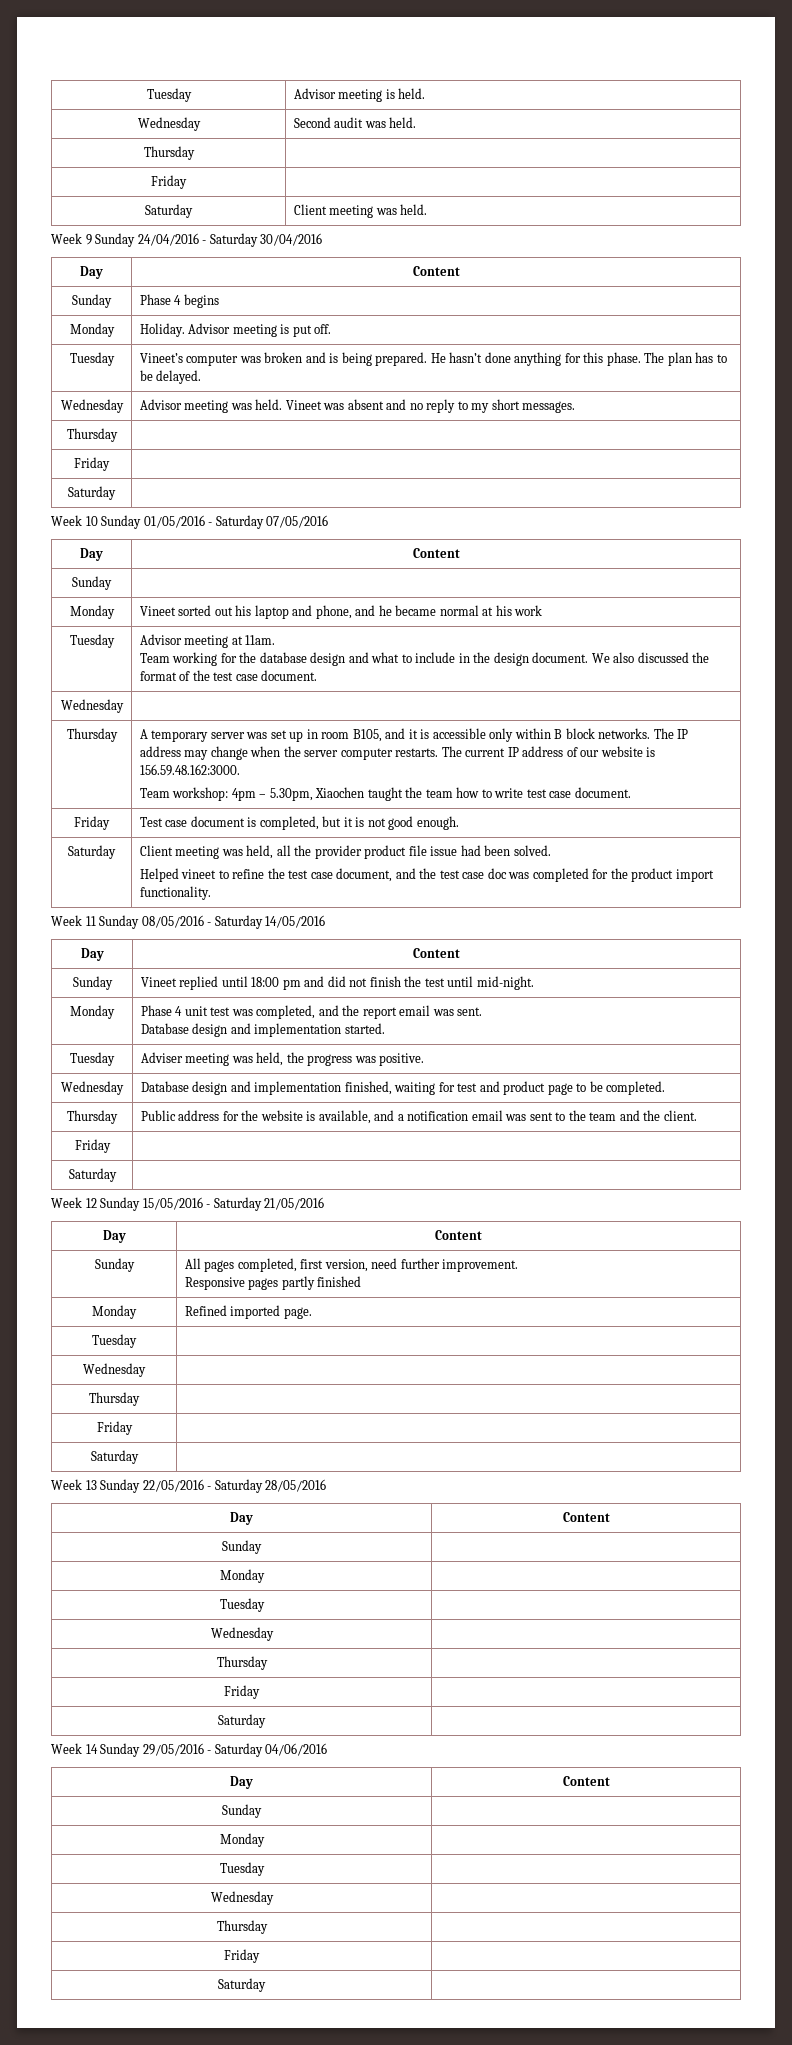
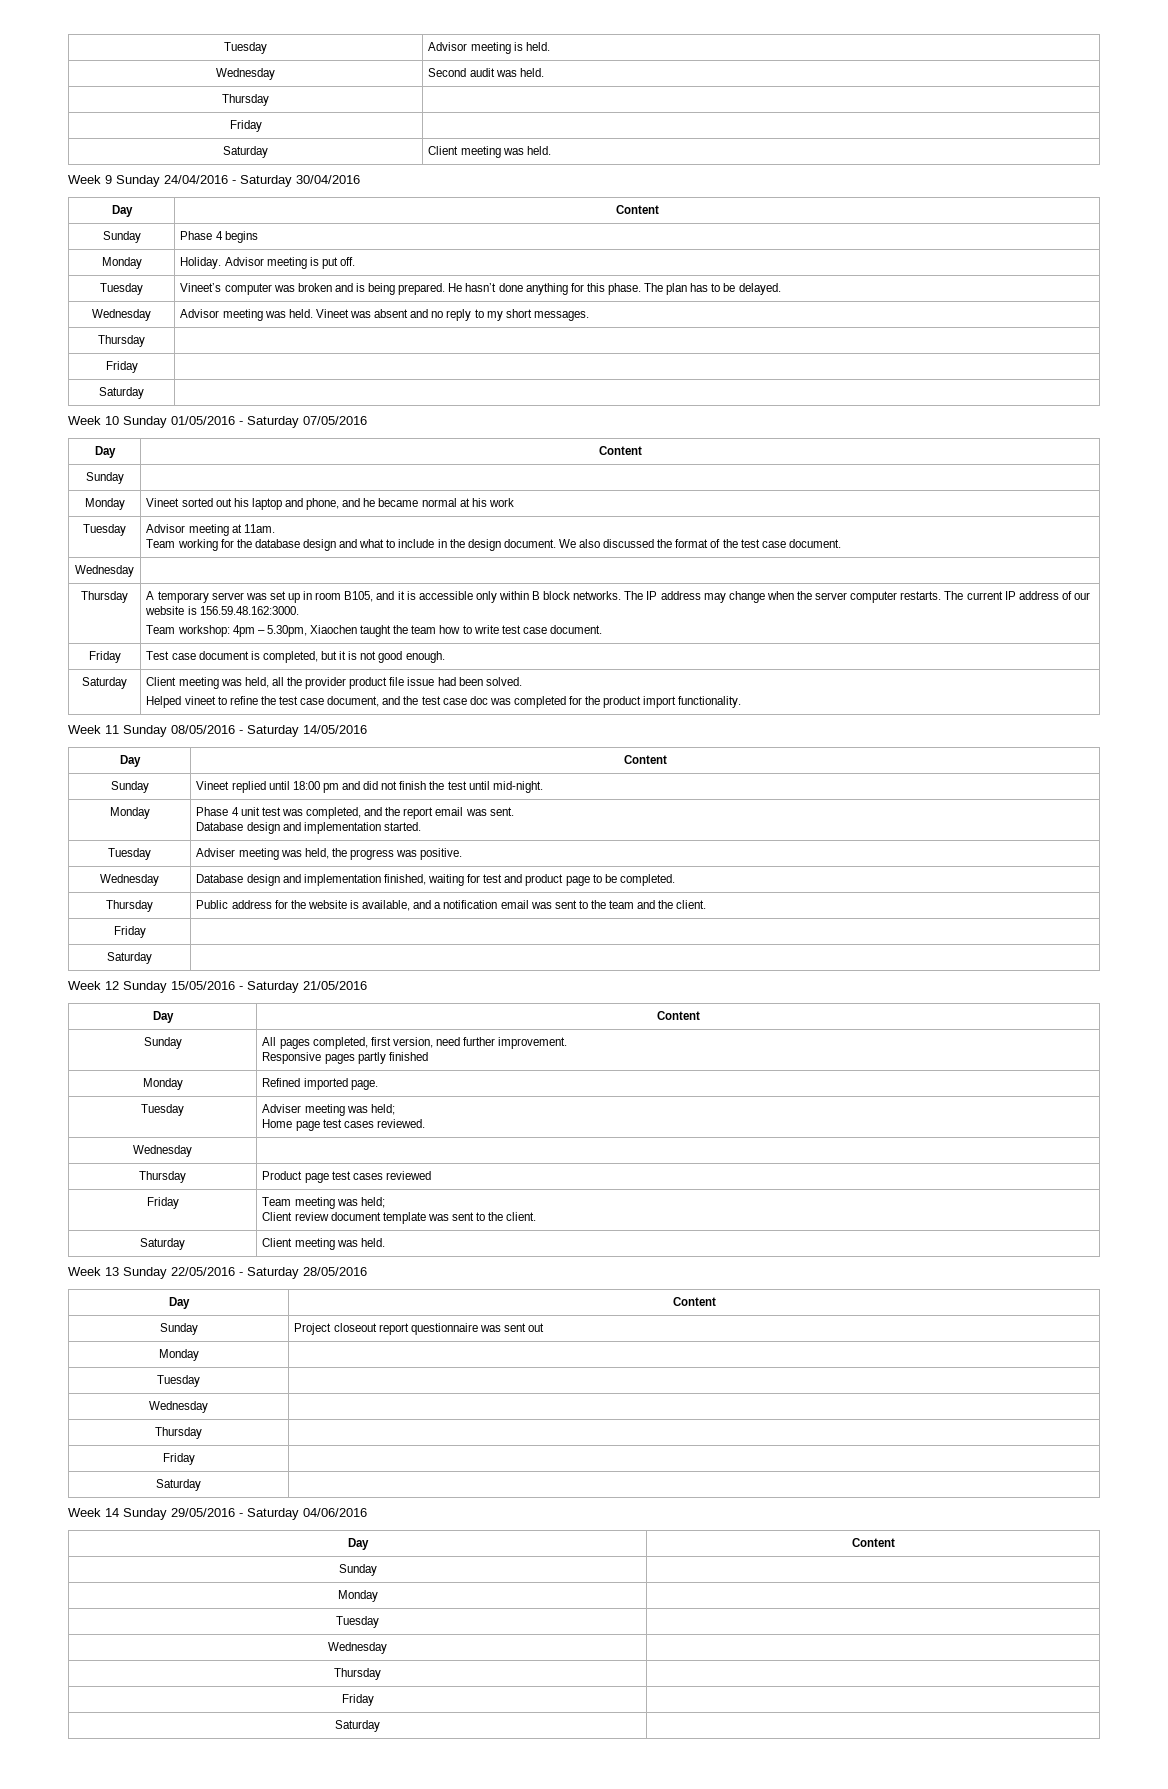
[83,1363,146,1377] [89,1392,140,1406] [96,1421,133,1435] [90,1450,139,1464] // Wednesday | // Thursday | // Friday | // Saturday | -> [262,1104,395,1116] [262,1119,425,1131] [133,1145,192,1157] [139,1171,186,1183] [262,1171,431,1183] [146,1197,179,1209] [262,1197,385,1209] [262,1212,537,1224] [140,1238,185,1250] [262,1238,385,1250] Adviser meeting was held; // Home page test cases reviewed. // Wednesday | // Thursday | Product page test cases reviewed // Friday | Team meeting was held; // Client review document template was sent to the client. // Saturday | Client meeting was held.
(262, 1547) none -> [294,1323,545,1335] Project closeout report questionnaire was sent out

